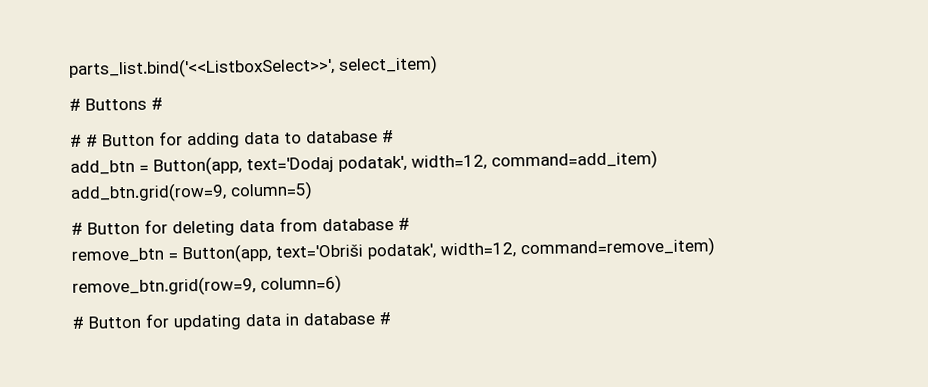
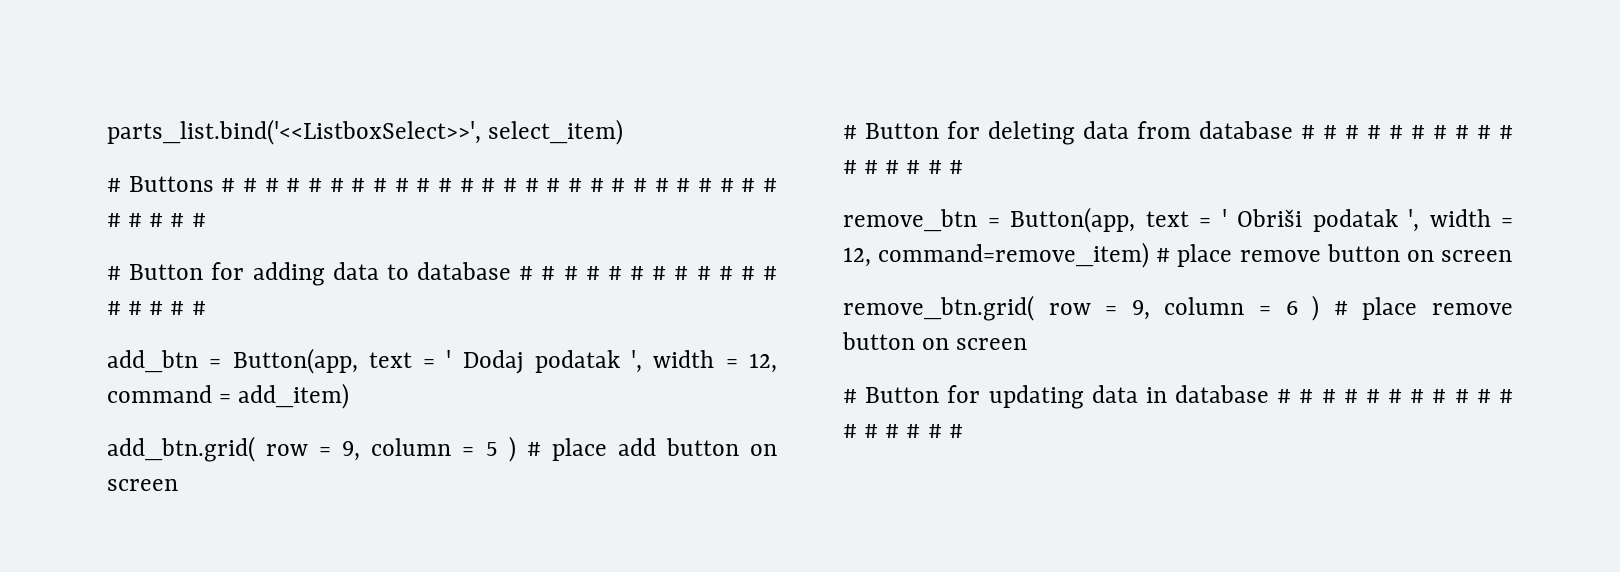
[70,134,98,147] // # # -> [242,178,777,192] [107,213,206,227] [107,266,121,280] # # # # # # # # # # # # # # # # # # # # # # # # # # # # # # // #
[70,150,658,176] [70,181,313,203] // add_btn = Button(app, text='Dodaj podatak', width=12, command=add_item) // add_btn.grid(row=9, column=5) -> [541,266,777,280] [107,301,206,315] [107,348,777,374] [107,383,350,409] [107,436,777,462] [107,479,178,491] # # # # # # # # # # # # # # # # // add_btn = Button(app, text = ' Dodaj podatak ', width = 12, command = add_item) // add_btn.grid( row = 9, column = 5 ) # place add button on screen
[71,237,715,264] [72,274,342,297] // remove_btn = Button(app, text='Obriši podatak', width=12, command=remove_item) // remove_btn.grid(row=9, column=6) -> [1323,125,1513,139] [843,160,963,174] [843,207,1513,233] [843,242,1513,268] [843,295,1513,321] [842,332,1028,350] # # # # # # # # # # # # # # # // remove_btn = Button(app, text = ' Obriši podatak ', width = 12, command=remove_item) # place remove button on screen // remove_btn.grid( row = 9, column = 6 ) # place remove button on screen
(391, 318) none -> [1299,389,1513,403] [843,424,963,438] # # # # # # # # # # # # # # # #

